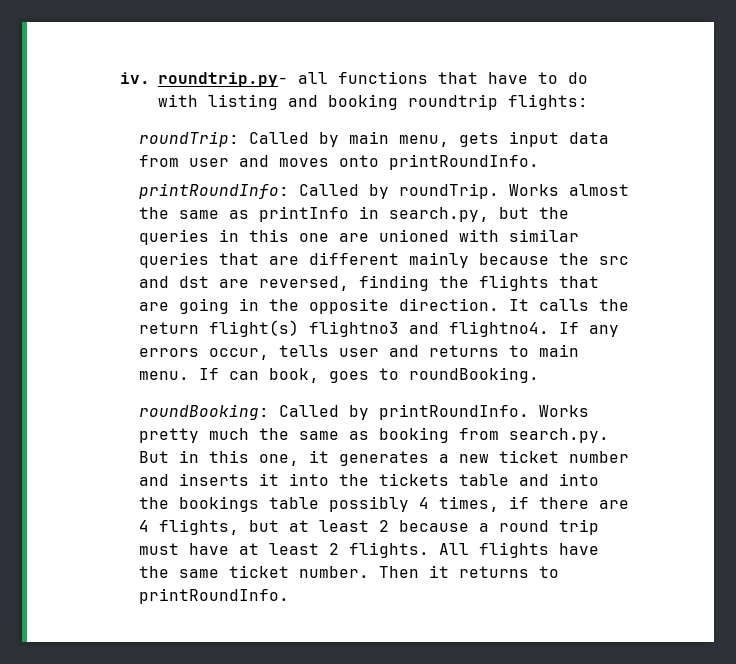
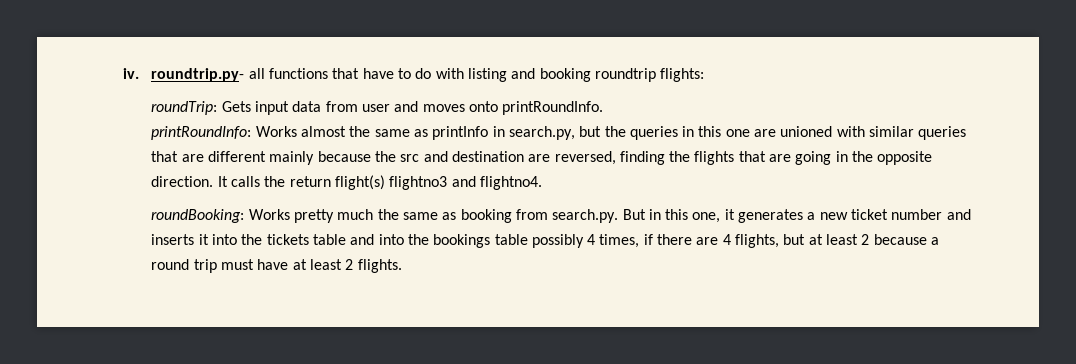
[248,131,499,147] Called by main menu, gets -> [221,101,251,112] Gets
[298,183,499,199] Called by roundTrip. -> (252, 133) none
[178,276,209,288] dst -> [451,151,524,162] destination
[558,322,619,337] [138,344,579,360] [138,367,539,383] [138,404,529,420] If any errors occur, tells user and returns to main menu. If can book, goes to roundBooking. // roundBooking: Called by printRoundInfo. -> [151,209,245,223] // roundBooking:
[438,542,599,558] [138,565,559,578] [138,588,289,604] All flights have the same ticket number. Then it returns to printRoundInfo. -> (402, 266) none

